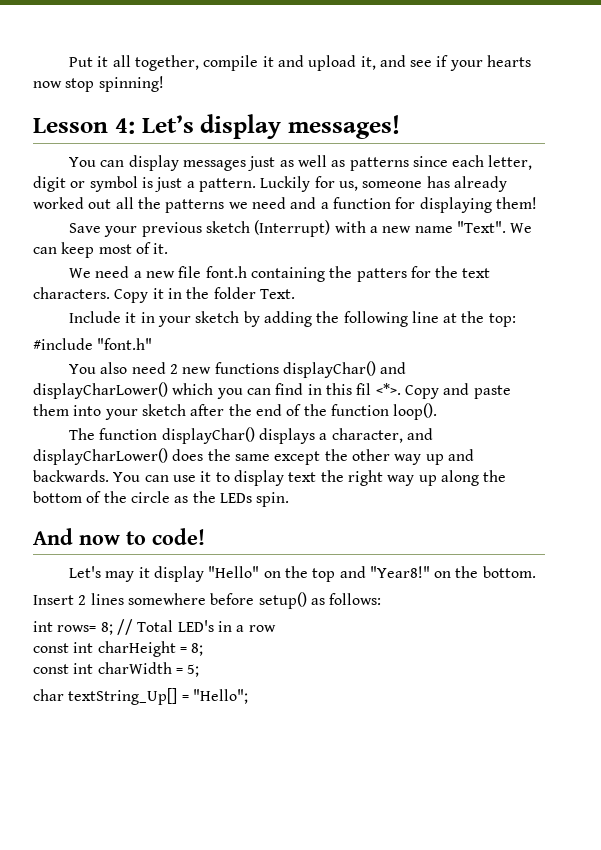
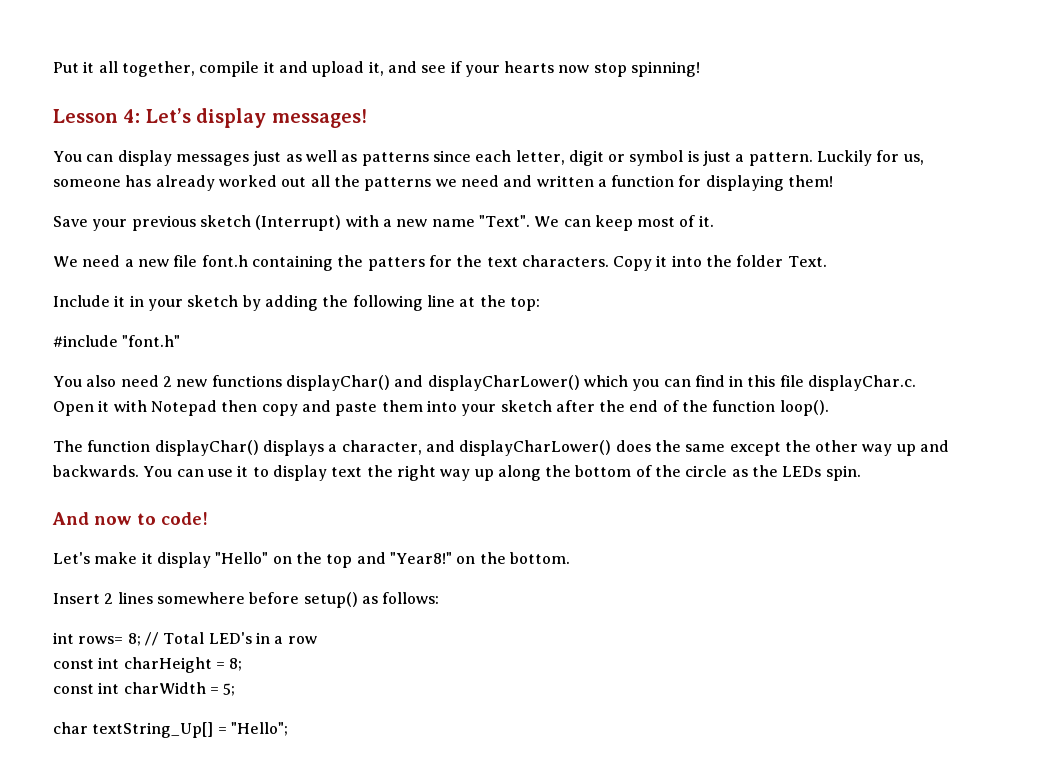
(317, 203) none -> [536,175,594,187] written
[167,288,182,299] in -> [671,255,702,267] into
[356,383,439,399] fil <*>. Copy -> [779,375,917,391] [53,400,298,416] file displayChar.c. Open it with Notepad then copy
[105,571,135,582] may -> [94,552,138,564] make

